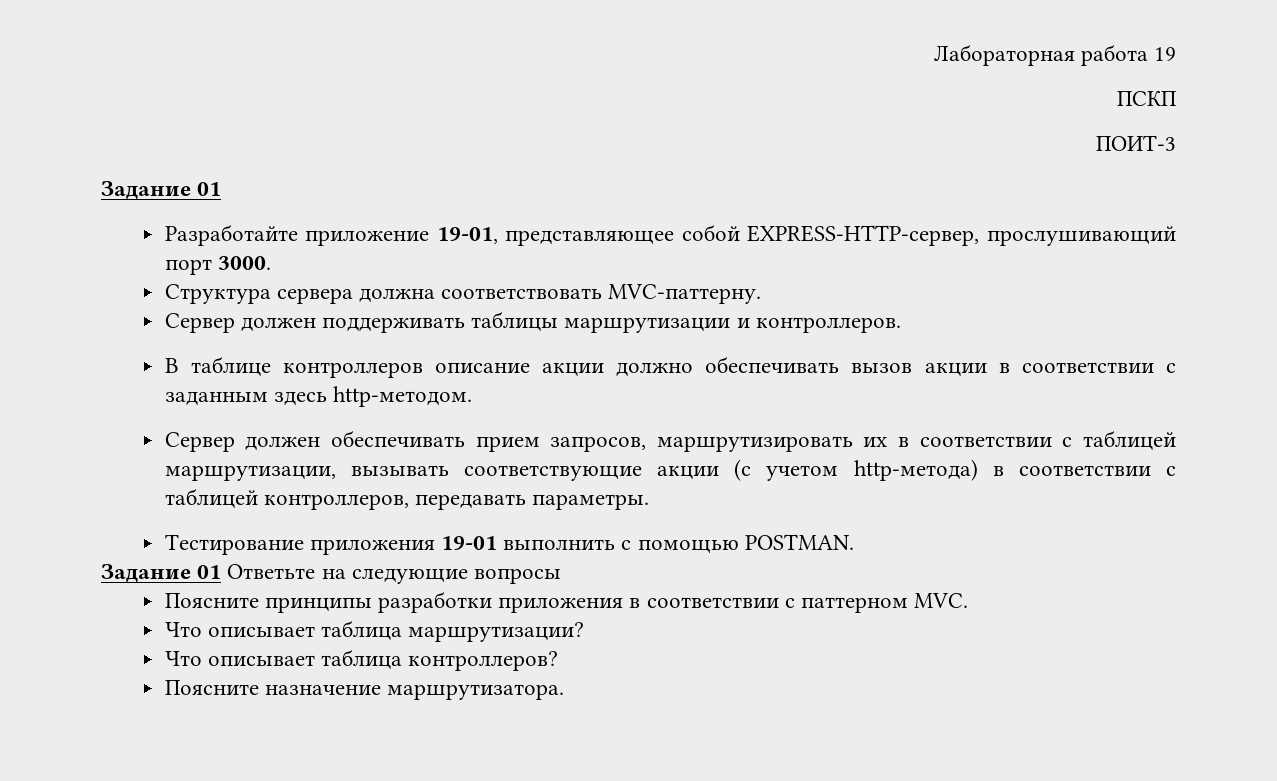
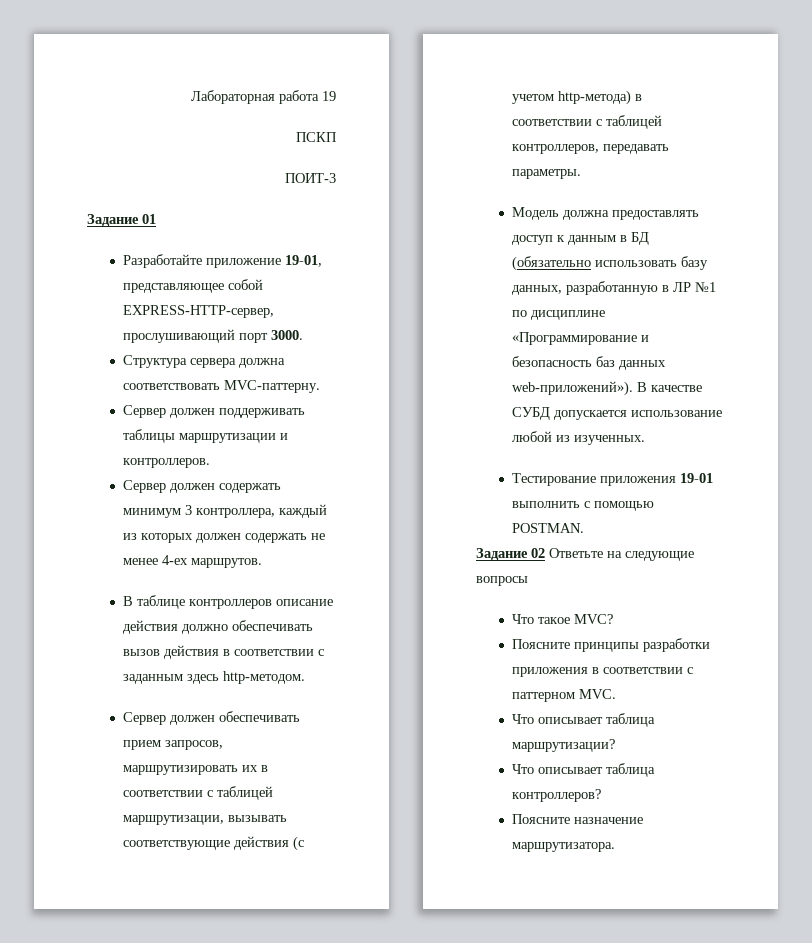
(901, 325) none -> [122,480,281,493] [122,504,327,518] [122,533,325,543] [122,555,262,568] // Сервер должен содержать минимум 3 контроллера, каждый из которых должен содержать не менее 4-ех маршрутов.
[542,363,605,377] акции -> [122,620,178,634] действия
[924,363,987,377] акции -> [163,645,219,659] действия
[657,466,720,480] акции -> [233,836,289,850] действия
(650, 502) none -> [511,207,699,220] [511,232,649,245] [511,256,708,271] [511,281,716,295] [511,310,605,320] [511,332,649,345] [511,356,666,370] [511,381,702,396] [511,407,722,420] [511,431,645,445] // Модель должна предоставлять доступ к данным в БД (обязательно использовать базу данных, разработанную в ЛР №1 по дисциплине «Программирование и безопасность баз данных web-приложений»). В качестве СУБД допускается использование любой из изученных.
[197,565,222,579] 01 -> [531,548,545,558] 02
(562, 576) none -> [511,614,613,624] // Что такое MVC?

